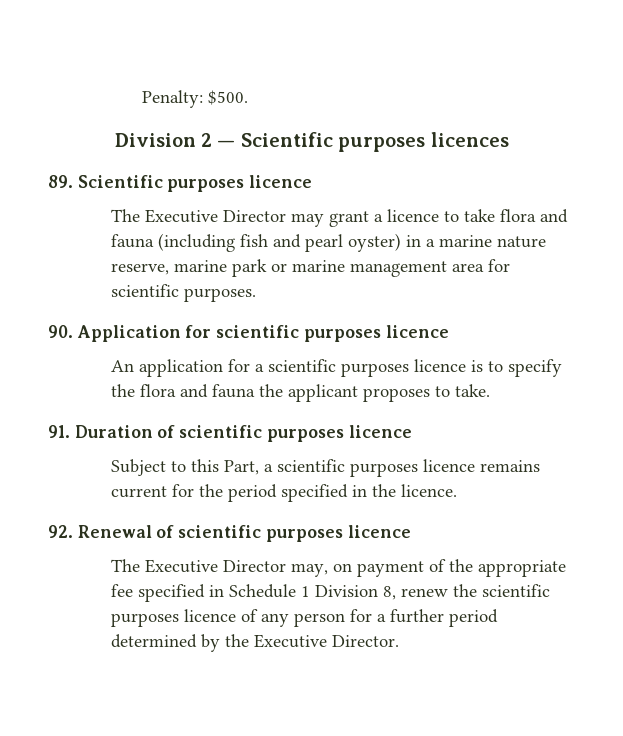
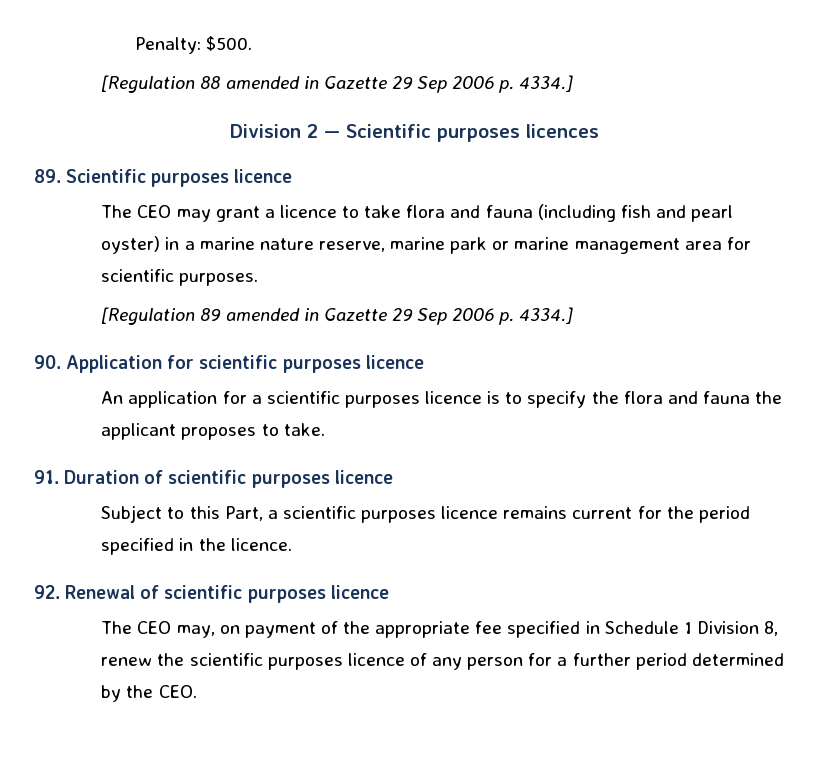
(249, 97) none -> [101,75,574,93] // [Regulation 88 amended in Gazette 29 Sep 2006 p. 4334.]
[144,209,286,223] Executive Director -> [137,205,172,218] CEO
(256, 295) none -> [101,307,574,325] // [Regulation 89 amended in Gazette 29 Sep 2006 p. 4334.]
[144,559,286,573] Executive Director -> [137,621,172,634] CEO
[253,634,399,648] Executive Director. -> [158,685,197,698] CEO.

